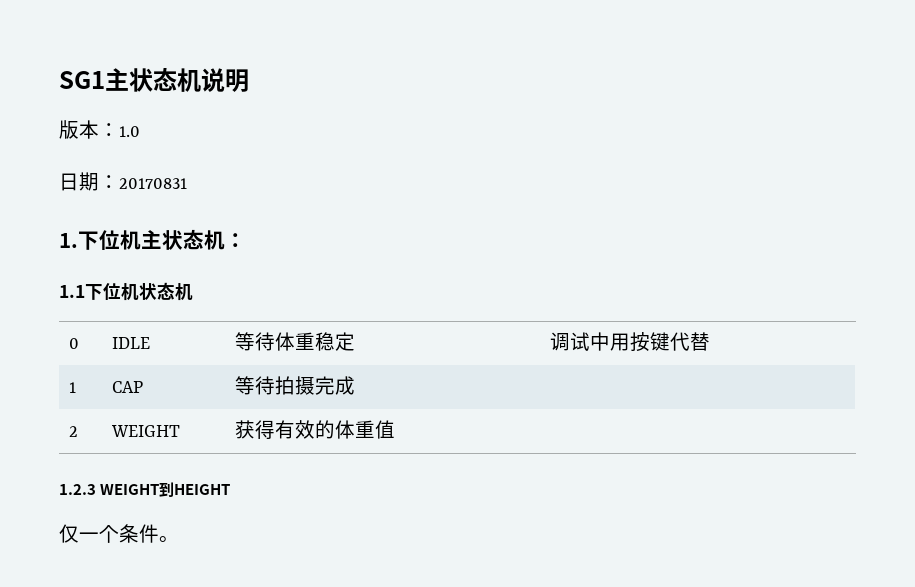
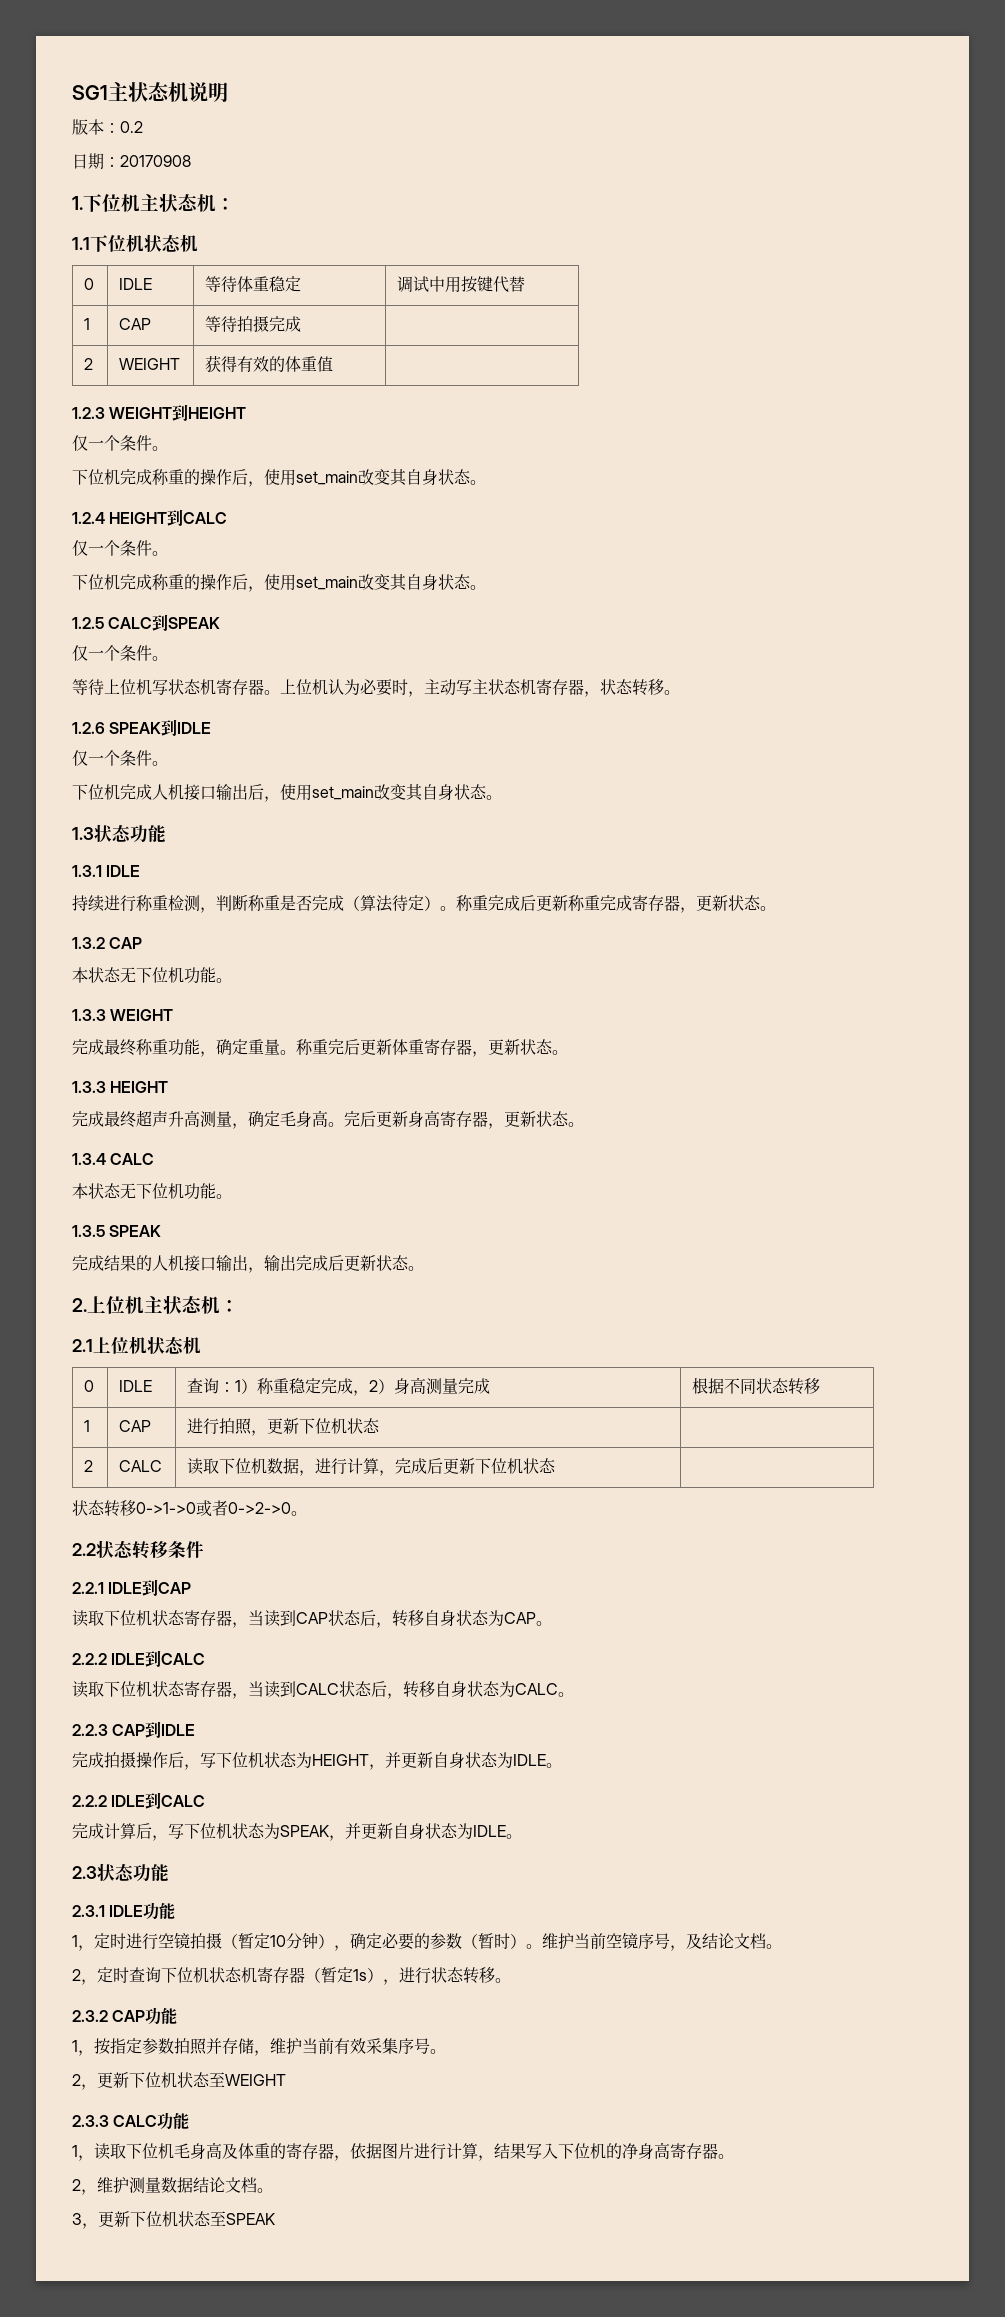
[119,126,140,137] 1.0 -> [120,121,143,133] 0.2
[119,178,187,189] 20170831 -> [120,155,191,167] 20170908
(179, 539) none -> [72,469,486,487] [72,509,228,526] [72,540,168,556] [72,574,486,592] [72,614,221,631] [72,645,168,661] [72,679,680,697] [72,719,212,736] [72,750,168,766] [72,784,502,802] [72,824,166,842] [72,865,141,877] [72,895,776,913] [72,937,143,949] [72,967,232,984] [72,1009,174,1021] [72,1039,568,1057] [72,1081,169,1093] [72,1110,584,1129] [72,1153,155,1165] [72,1183,232,1200] [72,1225,162,1237] [72,1255,424,1273] [72,1295,239,1314] [72,1336,201,1354] [84,1380,95,1392] [119,1380,153,1392] [187,1377,491,1396] [692,1377,821,1395] [84,1420,91,1432] [119,1420,152,1432] [187,1418,381,1436] [84,1460,94,1472] [119,1460,163,1472] [187,1458,557,1476] [72,1500,307,1517] [72,1540,204,1559] [72,1579,192,1596] [72,1610,552,1628] [72,1650,206,1667] [72,1681,574,1699] [72,1721,196,1738] [72,1752,562,1770] [72,1792,206,1809] [72,1823,522,1841] [72,1863,169,1881] [72,1902,176,1919] [72,1932,782,1951] [72,1967,511,1985] [72,2007,178,2024] [72,2038,446,2056] [72,2072,286,2090] [72,2112,190,2129] [72,2142,734,2161] [72,2177,273,2195] [72,2211,275,2229] // 下位机完成称重的操作后，使用set_main改变其自身状态。 // 1.2.4 HEIGHT到CALC // 仅一个条件。 // 下位机完成称重的操作后，使用set_main改变其自身状态。 // 1.2.5 CALC到SPEAK // 仅一个条件。 // 等待上位机写状态机寄存器。上位机认为必要时，主动写主状态机寄存器，状态转移。 // 1.2.6 SPEAK到IDLE // 仅一个条件。 // 下位机完成人机接口输出后，使用set_main改变其自身状态。 // 1.3状态功能 // 1.3.1 IDLE // 持续进行称重检测，判断称重是否完成（算法待定）。称重完成后更新称重完成寄存器，更新状态。 // 1.3.2 CAP // 本状态无下位机功能。 // 1.3.3 WEIGHT // 完成最终称重功能，确定重量。称重完后更新体重寄存器，更新状态。 // 1.3.3 HEIGHT // 完成最终超声升高测量，确定毛身高。完后更新身高寄存器，更新状态。 // 1.3.4 CALC // 本状态无下位机功能。 // 1.3.5 SPEAK // 完成结果的人机接口输出，输出完成后更新状态。 // 2.上位机主状态机： // 2.1上位机状态机 // 0 | IDLE | 查询：1）称重稳定完成，2）身高测量完成 | 根据不同状态转移 // 1 | CAP | 进行拍照，更新下位机状态 | // 2 | CALC | 读取下位机数据，进行计算，完成后更新下位机状态 | // 状态转移0->1->0或者0->2->0。 // 2.2状态转移条件 // 2.2.1 IDLE到CAP // 读取下位机状态寄存器，当读到CAP状态后，转移自身状态为CAP。 // 2.2.2 IDLE到CALC // 读取下位机状态寄存器，当读到CALC状态后，转移自身状态为CALC。 // 2.2.3 CAP到IDLE // 完成拍摄操作后，写下位机状态为HEIGHT，并更新自身状态为IDLE。 // 2.2.2 IDLE到CALC // 完成计算后，写下位机状态为SPEAK，并更新自身状态为IDLE。 // 2.3状态功能 // 2.3.1 IDLE功能 // 1，定时进行空镜拍摄（暂定10分钟），确定必要的参数（暂时）。维护当前空镜序号，及结论文档。 // 2，定时查询下位机状态机寄存器（暂定1s），进行状态转移。 // 2.3.2 CAP功能 // 1，按指定参数拍照并存储，维护当前有效采集序号。 // 2，更新下位机状态至WEIGHT // 2.3.3 CALC功能 // 1，读取下位机毛身高及体重的寄存器，依据图片进行计算，结果写入下位机的净身高寄存器。 // 2，维护测量数据结论文档。 // 3，更新下位机状态至SPEAK

